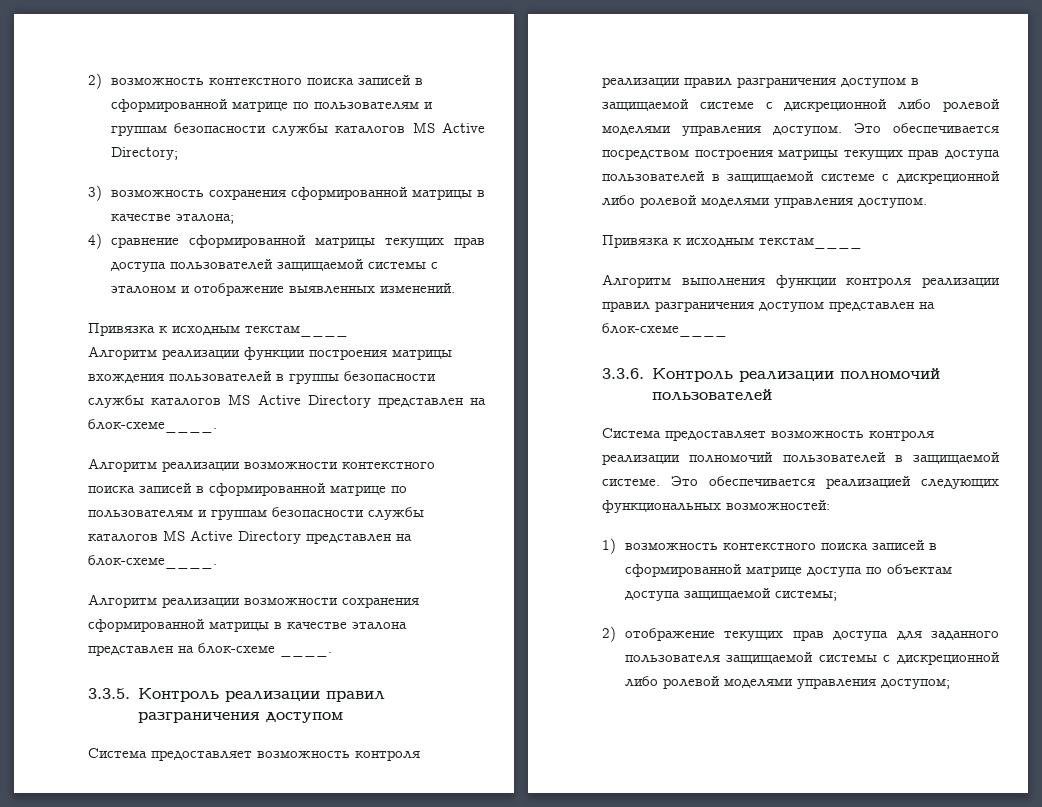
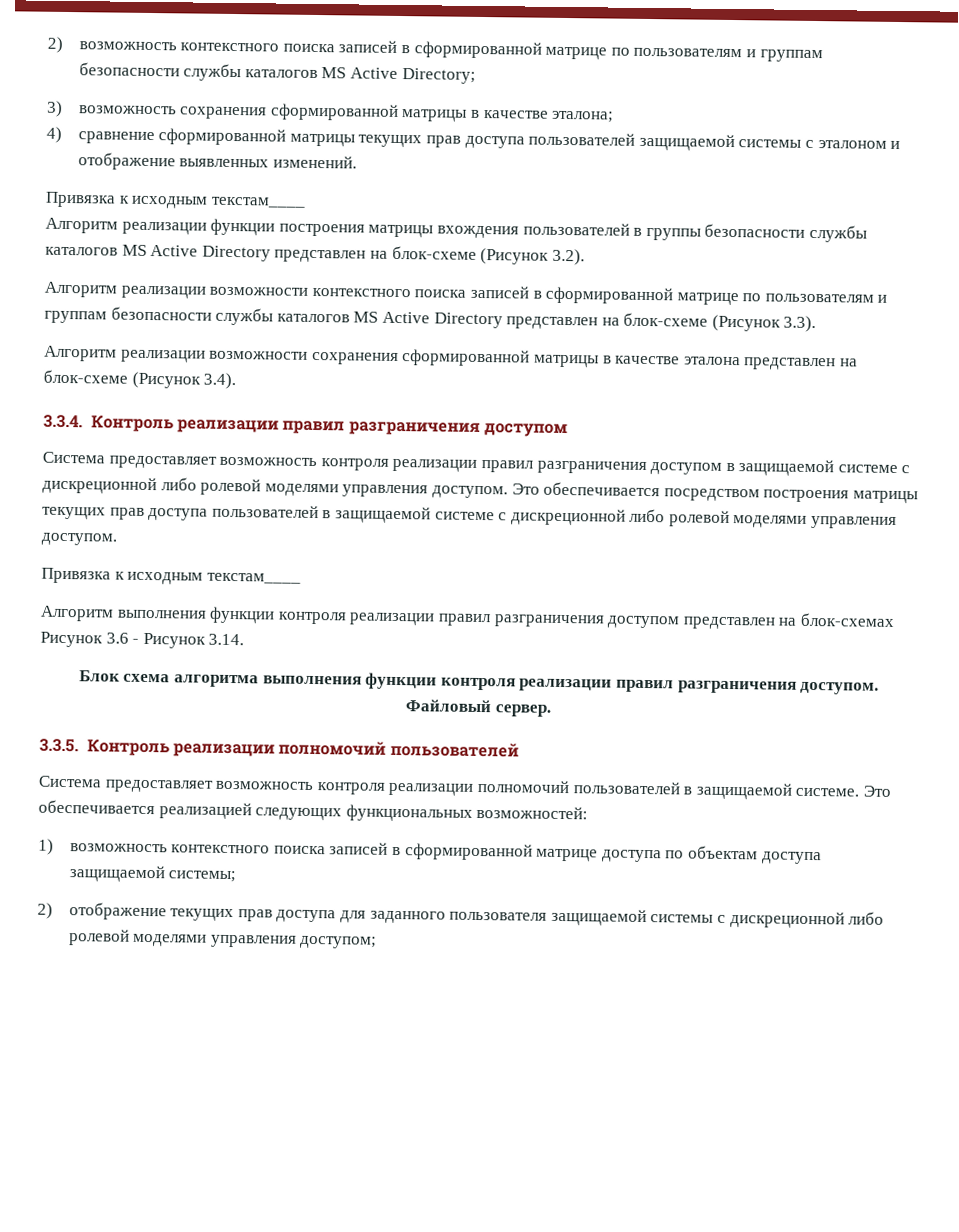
[88,419,217,433] блок-схеме____. -> [391,245,585,266] блок-схеме (Рисунок 3.2).
[88,555,217,569] блок-схеме____. -> [623,312,817,333] блок-схеме (Рисунок 3.3).
[280,652,332,657] [88,688,130,699] ____. // 3.3.5. -> [131,371,237,390] [43,414,83,429] (Рисунок 3.4). // 3.3.4.
[602,323,727,337] [602,368,644,379] блок-схеме____ // 3.3.6. -> [799,612,895,627] [40,631,245,649] [78,670,880,695] [405,699,551,717] [39,738,79,753] блок-схемах Рисунок 3.6 - Рисунок 3.14. // Блок схема алгоритма выполнения функции контроля реализации правил разграничения доступом. Файловый сервер. // 3.3.5.

